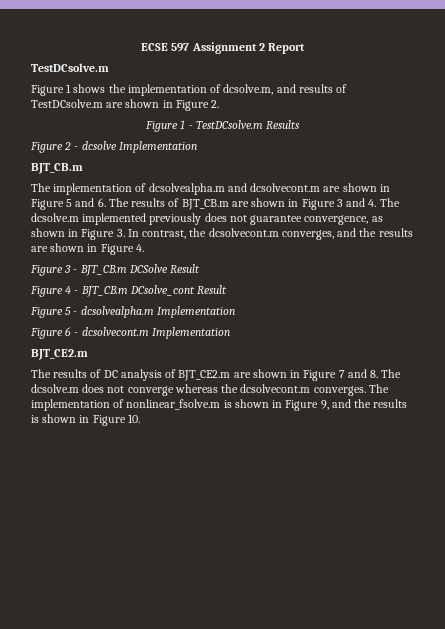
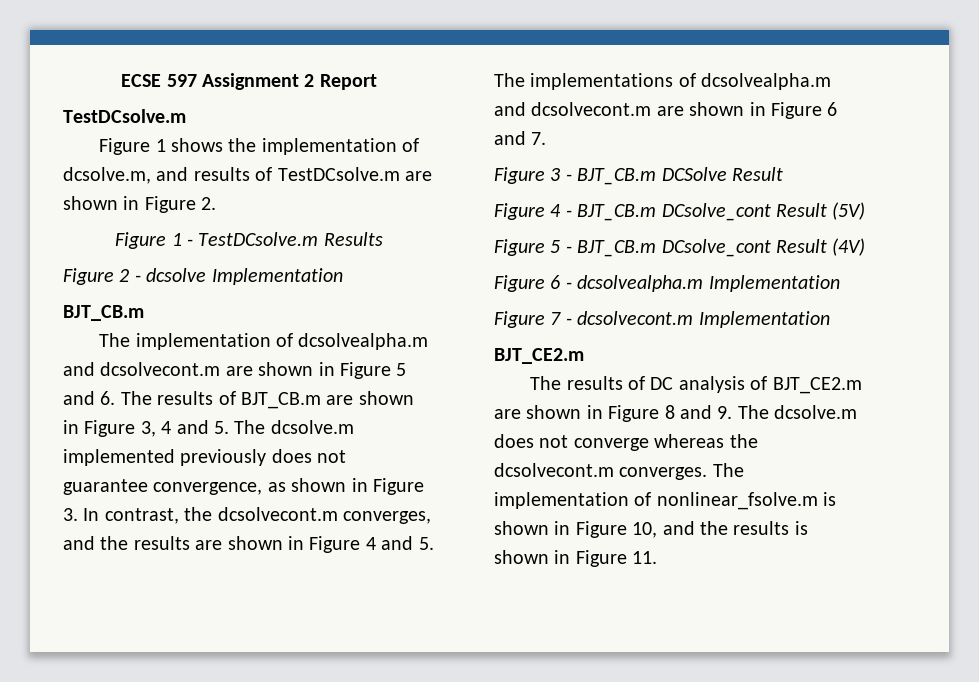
[336,198,377,207] 3 and 4. -> [140,420,230,437] 3, 4 and 5.
[135,244,144,252] 4. -> [365,536,434,550] [494,73,832,90] [494,102,838,119] [494,131,547,145] 4 and 5. The implementations of dcsolvealpha.m and dcsolvecont.m are shown in Figure 6 and 7.
(228, 289) none -> [832,202,866,220] (5V)
(78, 313) none -> [577,238,866,257] [494,275,572,292] BJT_CB.m DCsolve_cont Result (4V) // Figure 6 -
[65,327,72,336] 6 -> [550,312,562,325] 7
[338,369,379,378] 7 and 8. -> [664,405,733,419] 8 and 9.
[320,400,329,410] 9, -> [632,522,658,538] 10,
[127,414,140,423] 10. -> [632,551,658,564] 11.

